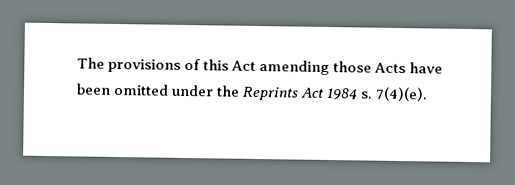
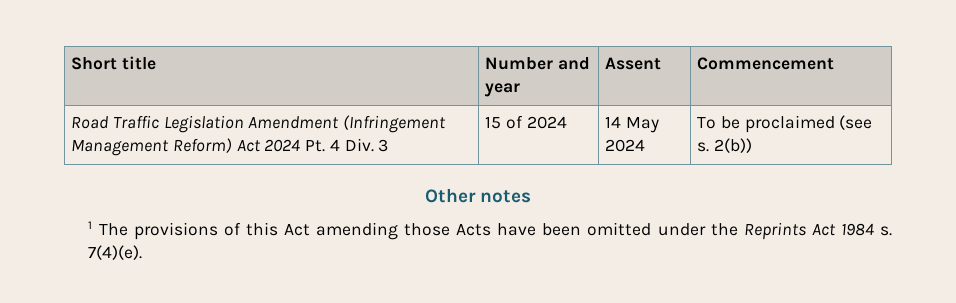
(76, 63) none -> [71,56,156,70] [485,57,590,70] [485,83,521,97] [605,57,662,70] [697,57,835,70] [71,115,447,133] [71,138,389,156] [485,115,567,129] [605,116,659,133] [605,139,646,152] [697,115,873,133] [697,138,752,153] [424,188,532,203] [88,221,93,229] Short title | Number and year | Assent | Commencement // Road Traffic Legislation Amendment (Infringement Management Reform) Act 2024 Pt. 4 Div. 3 | 15 of 2024 | 14 May 2024 | To be proclaimed (see s. 2(b)) // Other notes // 1

